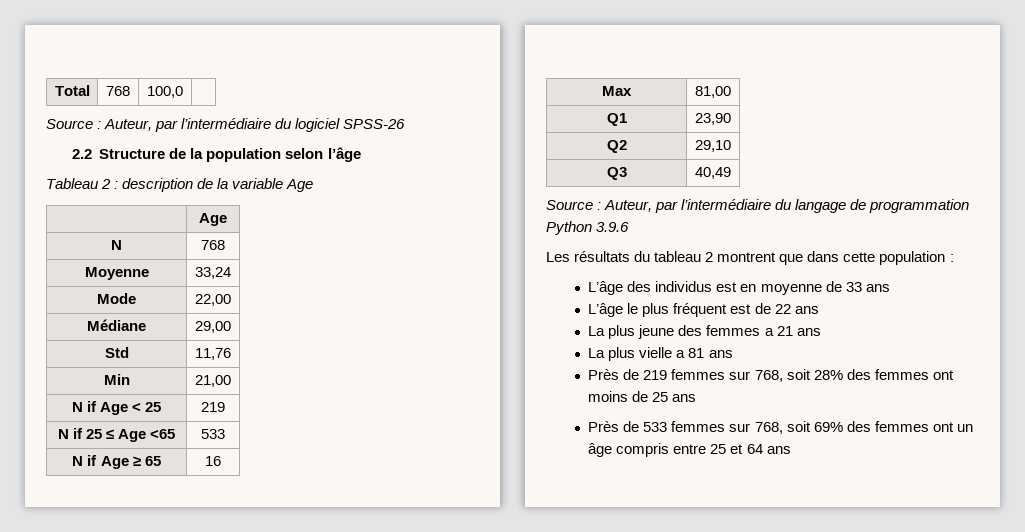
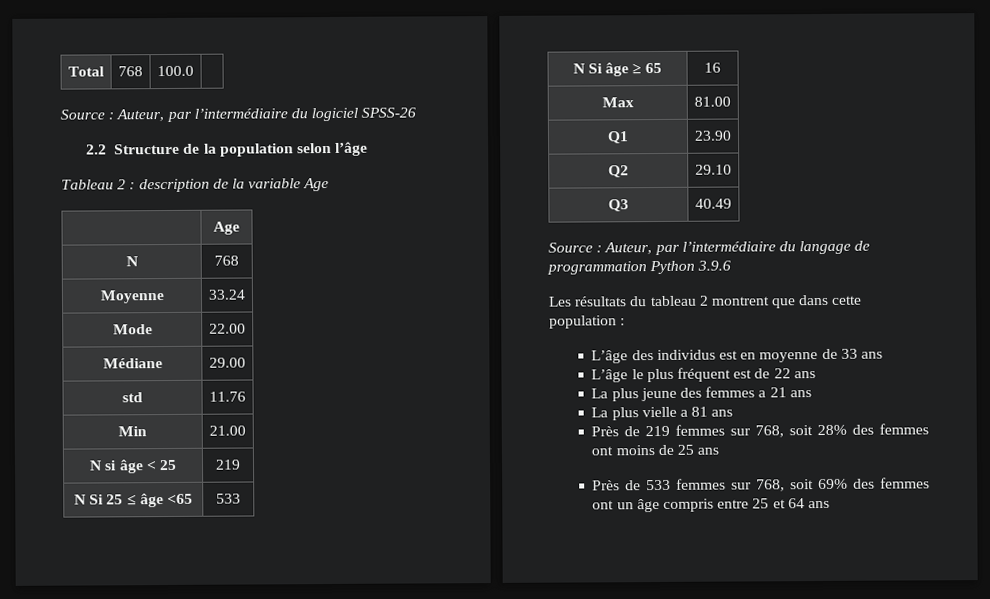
[147,86,183,98] 100,0 -> [157,65,194,77] 100.0
[194,267,231,279] 33,24 -> [208,289,245,300] 33.24
[194,294,231,306] 22,00 -> [209,323,246,334] 22.00
[194,321,231,333] [104,347,129,358] [194,348,231,360] 29,00 // Std | 11,76 -> [209,357,246,368] [122,392,143,403] [209,391,246,402] 29.00 // std | 11.76
[194,375,231,387] [71,401,128,415] 21,00 // N if Age -> [209,425,246,436] [89,459,144,474] 21.00 // N si âge
[72,428,83,439] if -> [89,494,105,505] Si
[118,429,147,442] Age -> [139,493,164,508] âge
[87,455,129,469] if Age -> [587,62,629,77] Si âge
[695,86,731,98] 81,00 -> [694,96,731,107] 81.00
[695,113,731,125] 23,90 -> [694,130,732,141] 23.90
[695,140,731,152] 29,10 -> [695,164,732,175] 29.10
[695,167,731,179] 40,49 -> [695,198,732,209] 40.49

